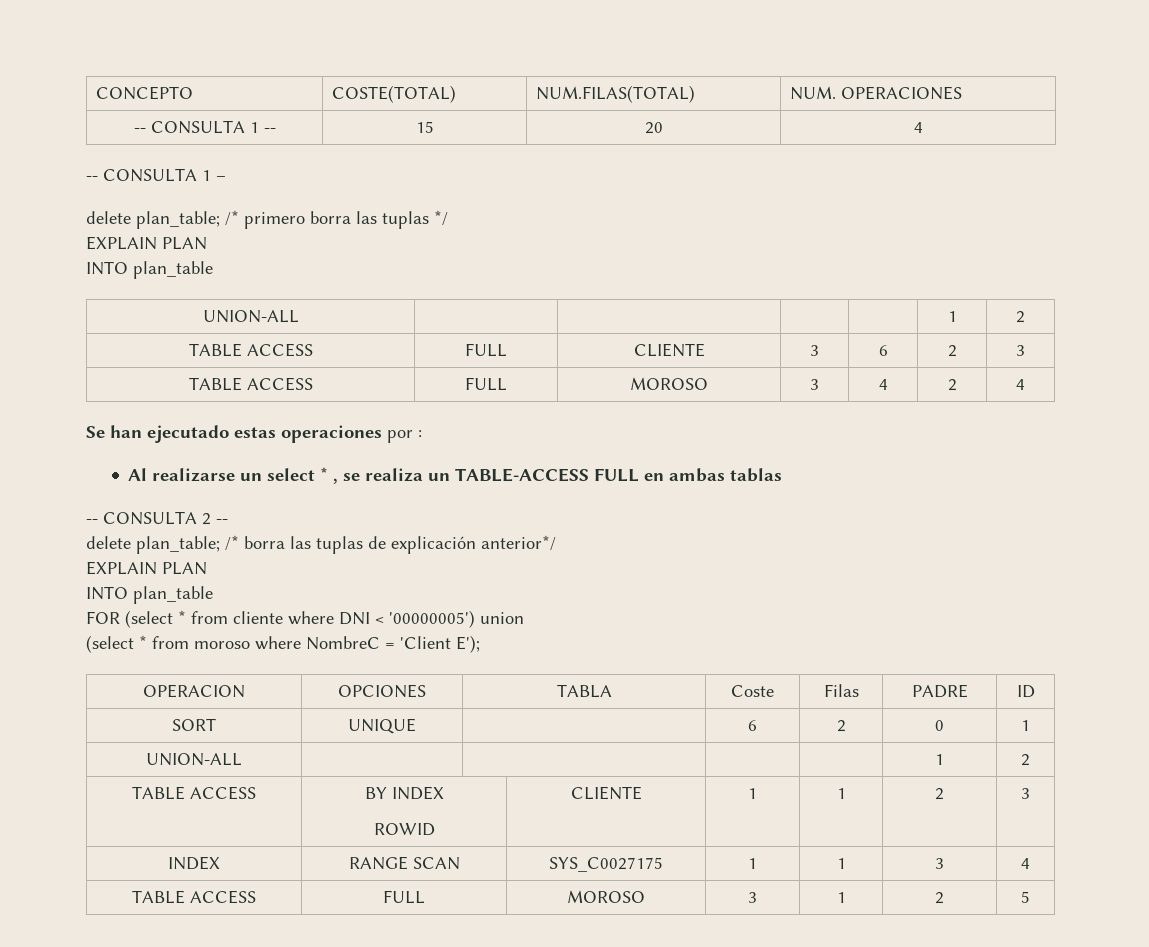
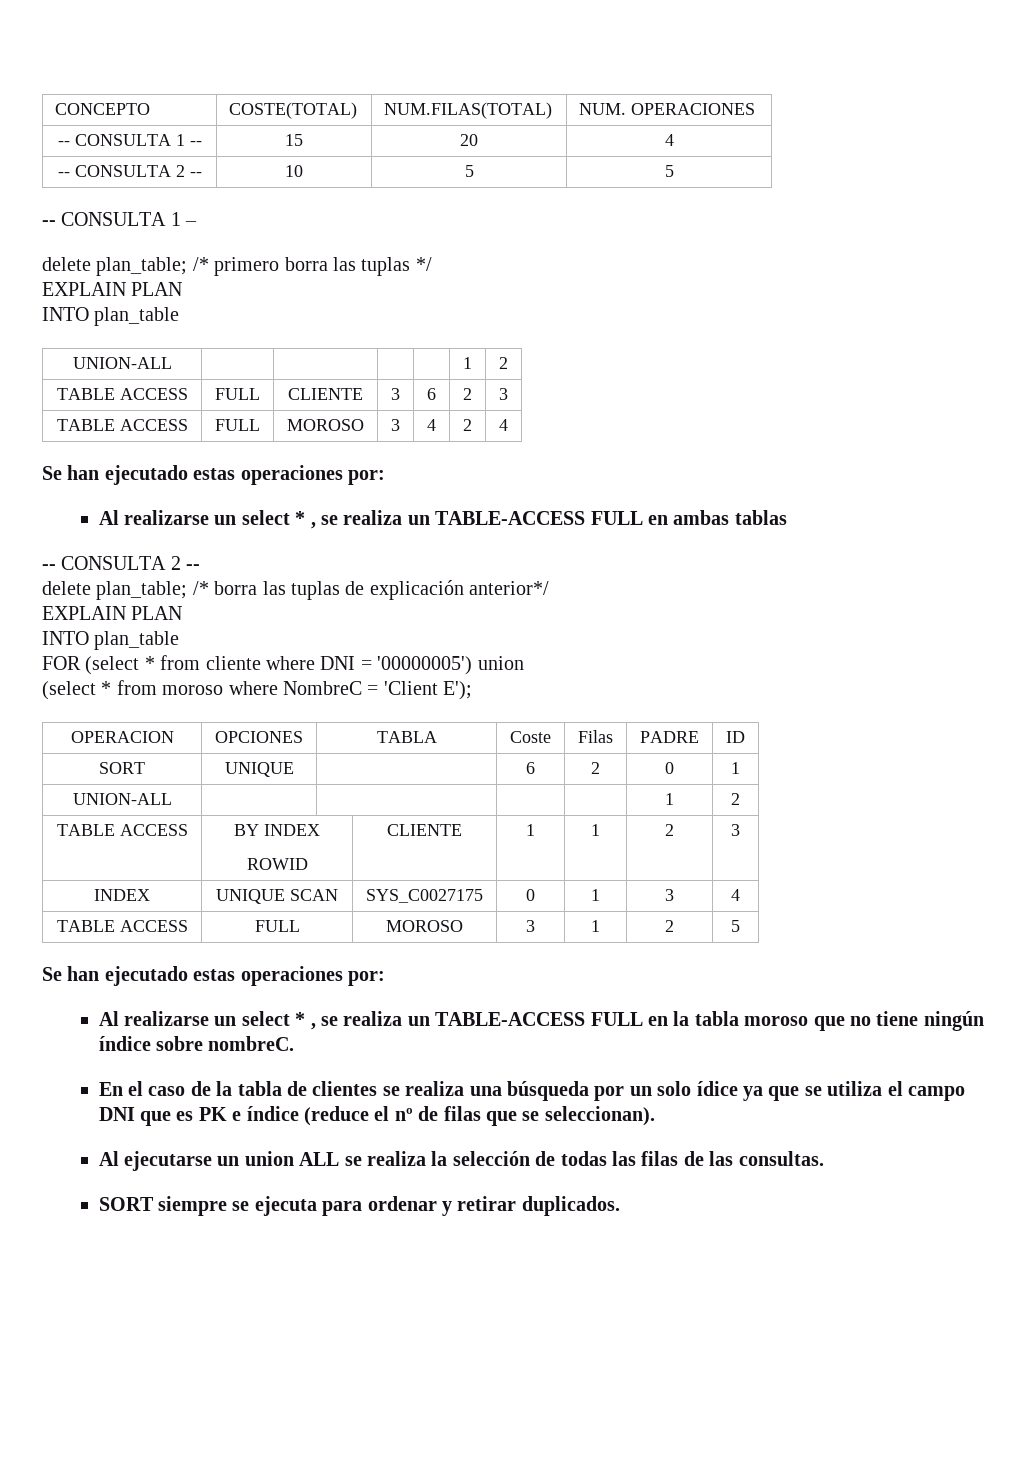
(923, 127) none -> [57,165,202,177] [285,165,303,177] [464,165,474,177] [664,165,674,177] // -- CONSULTA 2 -- | 10 | 5 | 5
[387,430,422,443] por : -> [348,470,385,485] por:
[375,616,384,624] < -> [360,660,372,670] =
[348,856,408,870] RANGE -> [216,889,285,904] UNIQUE
[748,858,757,869] 1 -> [526,889,535,901] 0
(1030, 897) none -> [42,966,385,986] [98,1011,984,1031] [98,1036,295,1051] [98,1081,966,1101] [98,1106,655,1126] [98,1151,824,1171] [98,1196,620,1216] // Se han ejecutado estas operaciones por: // Al realizarse un select * , se realiza un TABLE-ACCESS FULL en la tabla moroso que no tiene ningún índice sobre nombreC. // En el caso de la tabla de clientes se realiza una búsqueda por un solo ídice ya que se utiliza el campo DNI que es PK e índice (reduce el nº de filas que se seleccionan). // Al ejecutarse un union ALL se realiza la selección de todas las filas de las consultas. // SORT siempre se ejecuta para ordenar y retirar duplicados.

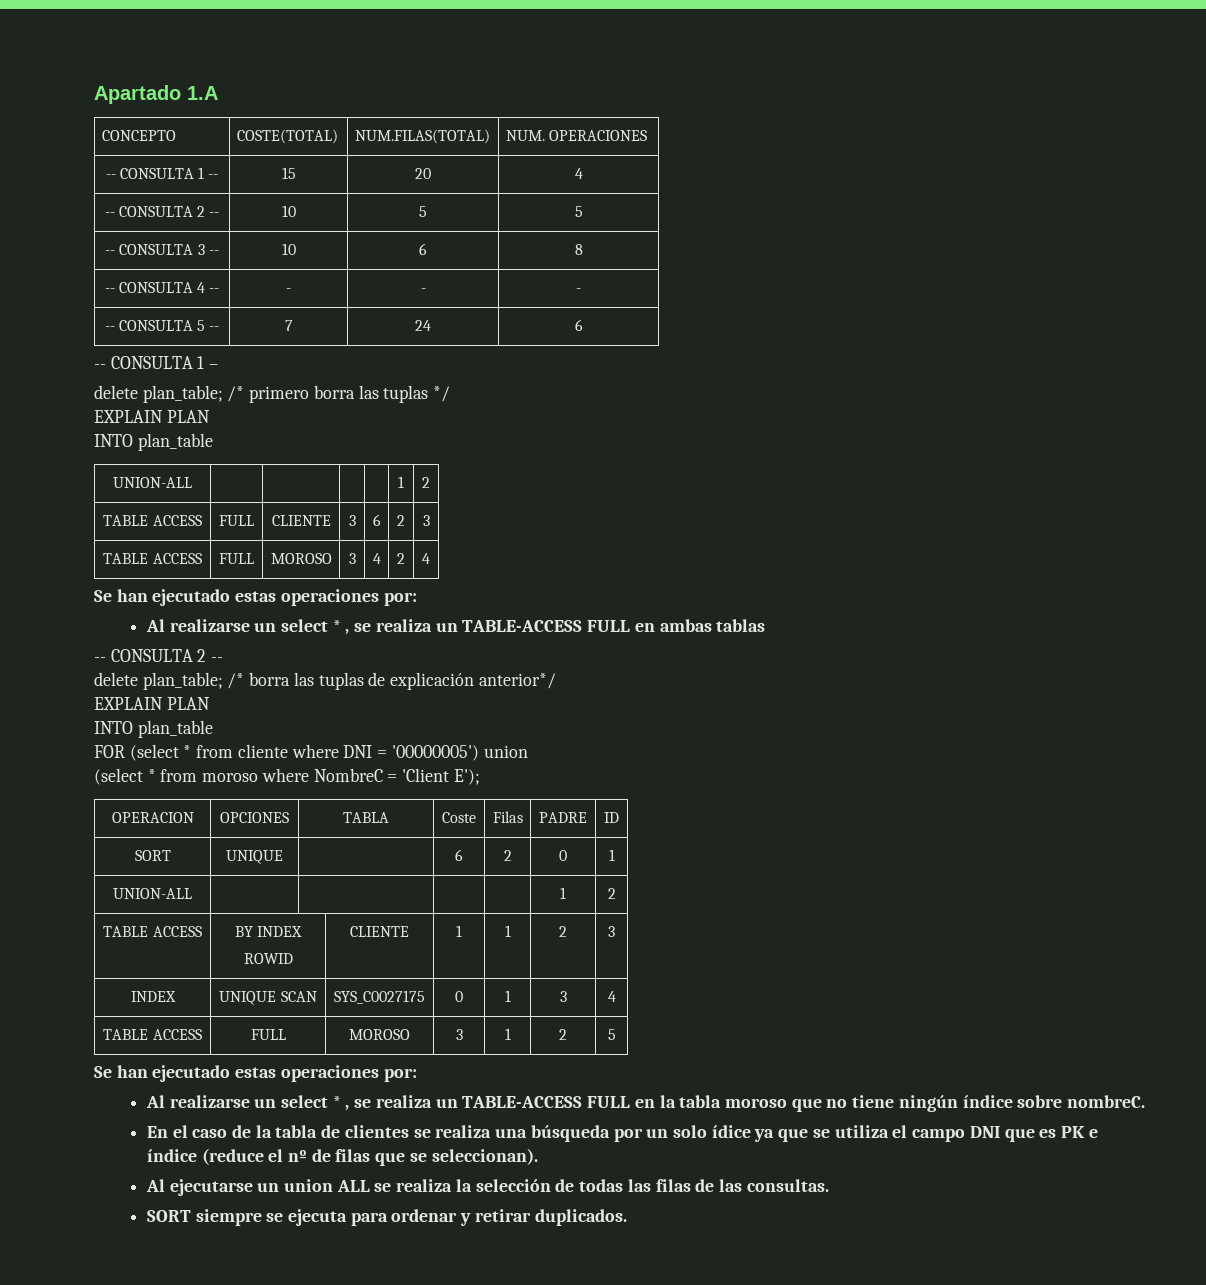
(54, 109) none -> [94,85,218,104] Apartado 1.A //
(674, 171) none -> [105,244,219,255] [281,243,296,255] [419,243,427,255] [574,244,583,255] [104,282,220,293] [286,288,291,293] [420,288,426,293] [576,288,581,293] [104,320,220,331] [284,320,293,331] [415,320,431,331] [574,319,583,331] // -- CONSULTA 3 -- | 10 | 6 | 8 // -- CONSULTA 4 -- | - | - | - // -- CONSULTA 5 -- | 7 | 24 | 6

